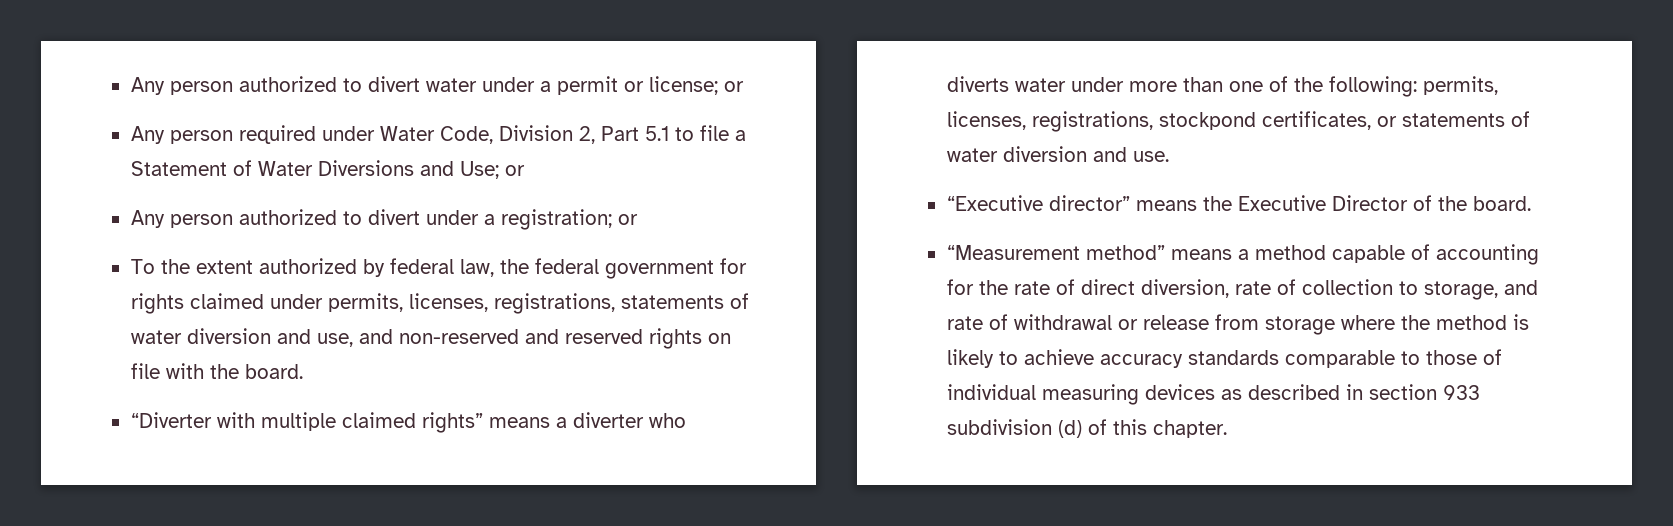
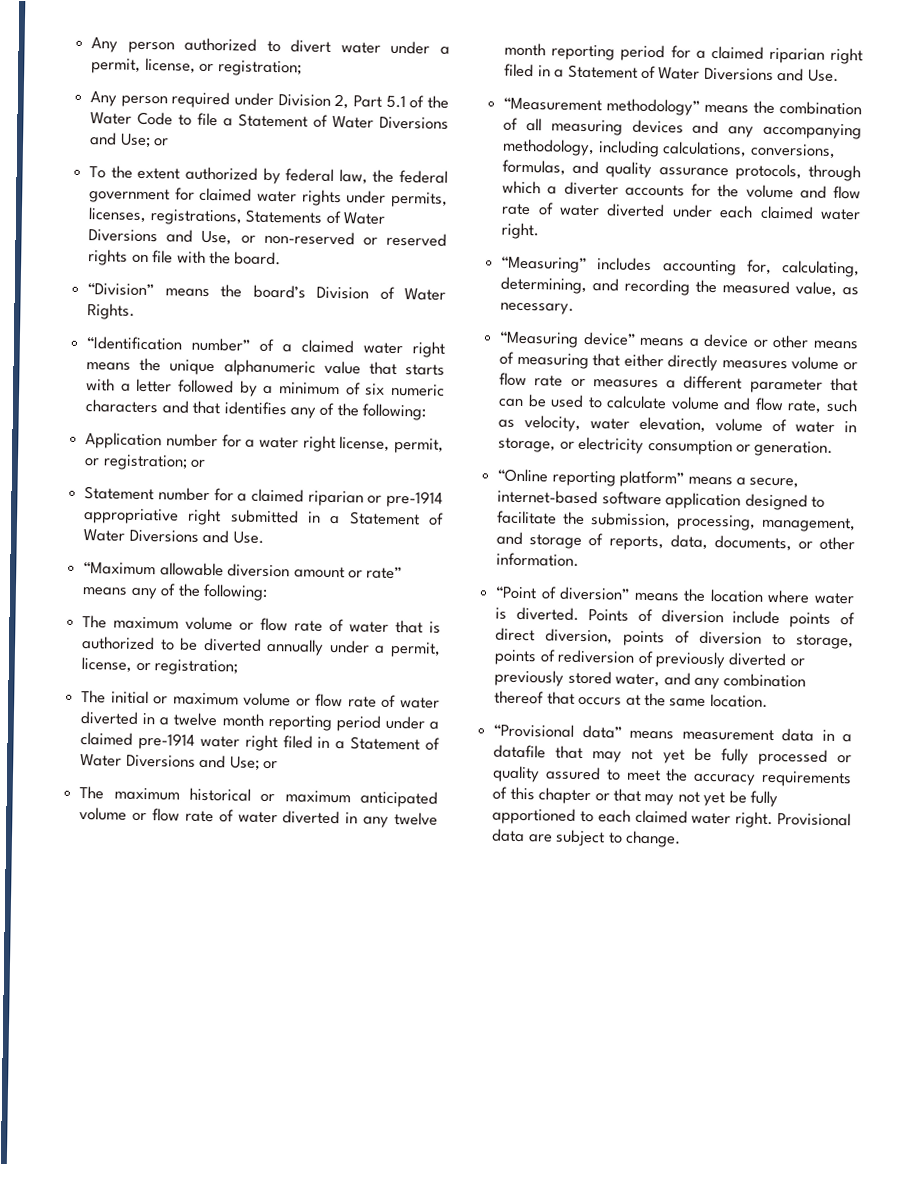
[556,76,744,95] permit or license; or -> [91,57,302,77] permit, license, or registration;
[379,126,493,144] Water Code, -> (275, 99) none
(669, 133) none -> [409,95,449,109] [90,111,174,126] of the Water Code
[130,209,638,230] // Any person authorized to divert under a registration; or -> (170, 142) none
[130,293,264,314] rights claimed -> [199,187,342,207] claimed water rights
[620,293,749,309] [130,328,559,347] statements of water diversion and use, and non-reserved and -> [245,209,385,225] [88,229,378,246] Statements of Water Diversions and Use, or non-reserved or
[130,412,686,433] [946,76,1498,97] [946,111,1530,132] [946,146,1169,162] [946,195,1531,211] [946,244,1539,265] [946,279,1538,300] [946,314,1529,335] [946,349,1502,368] [946,384,1480,405] [946,419,1227,438] “Diverter with multiple claimed rights” means a diverter who diverts water under more than one of the following: permits, licenses, registrations, stockpond certificates, or statements of water diversion and use. // “Executive director” means the Executive Director of the board. // “Measurement method” means a method capable of accounting for the rate of direct diversion, rate of collection to storage, and rate of withdrawal or release from storage where the method is likely to achieve accuracy standards comparable to those of individual measuring devices as described in section 933 subdivision (d) of this chapter. -> [87,283,446,301] [87,303,136,320] [86,336,445,358] [86,357,445,377] [86,378,445,397] [85,399,427,421] [85,432,444,454] [84,454,207,471] [84,486,443,508] [84,508,444,526] [83,529,264,544] [83,562,403,580] [82,583,268,601] [82,615,442,634] [82,636,442,658] [81,657,239,676] [81,690,440,709] [80,711,439,732] [80,732,441,752] [80,753,278,771] [79,785,438,808] [79,806,439,828] [504,42,863,65] [504,63,839,82] [503,97,863,116] [503,117,862,140] [502,138,836,159] [502,159,861,182] [502,180,861,200] [501,202,861,221] [501,222,540,240] [501,256,860,278] [500,276,859,297] [500,302,575,315] [499,331,858,350] [499,351,858,372] [499,372,858,394] [498,394,858,414] [498,415,857,433] [498,436,834,457] [497,468,800,489] [497,489,825,511] [497,510,856,533] [496,531,855,552] [496,552,580,567] [495,586,854,605] [495,606,855,628] [495,627,854,650] [494,649,805,669] [494,669,807,690] [494,690,768,708] [493,723,852,743] [493,744,852,766] [492,765,852,788] [492,786,779,808] [492,807,851,829] [492,828,681,848] “Division” means the board’s Division of Water Rights. // “Identification number” of a claimed water right means the unique alphanumeric value that starts with a letter followed by a minimum of six numeric characters and that identifies any of the following: // Application number for a water right license, permit, or registration; or // Statement number for a claimed riparian or pre-1914 appropriative right submitted in a Statement of Water Diversions and Use. // “Maximum allowable diversion amount or rate” means any of the following: // The maximum volume or flow rate of water that is authorized to be diverted annually under a permit, license, or registration; // The initial or maximum volume or flow rate of water diverted in a twelve month reporting period under a claimed pre-1914 water right filed in a Statement of Water Diversions and Use; or // The maximum historical or maximum anticipated volume or flow rate of water diverted in any twelve month reporting period for a claimed riparian right filed in a Statement of Water Diversions and Use. // “Measurement methodology” means the combination of all measuring devices and any accompanying methodology, including calculations, conversions, formulas, and quality assurance protocols, through which a diverter accounts for the volume and flow rate of water diverted under each claimed water right. // “Measuring” includes accounting for, calculating, determining, and recording the measured value, as necessary. // “Measuring device” means a device or other means of measuring that either directly measures volume or flow rate or measures a different parameter that can be used to calculate volume and flow rate, such as velocity, water elevation, volume of water in storage, or electricity consumption or generation. // “Online reporting platform” means a secure, internet-based software application designed to facilitate the submission, processing, management, and storage of reports, data, documents, or other information. // “Point of diversion” means the location where water is diverted. Points of diversion include points of direct diversion, points of diversion to storage, points of rediversion of previously diverted or previously stored water, and any combination thereof that occurs at the same location. // “Provisional data” means measurement data in a datafile that may not yet be fully processed or quality assured to meet the accuracy requirements of this chapter or that may not yet be fully apportioned to each claimed water right. Provisional data are subject to change.

